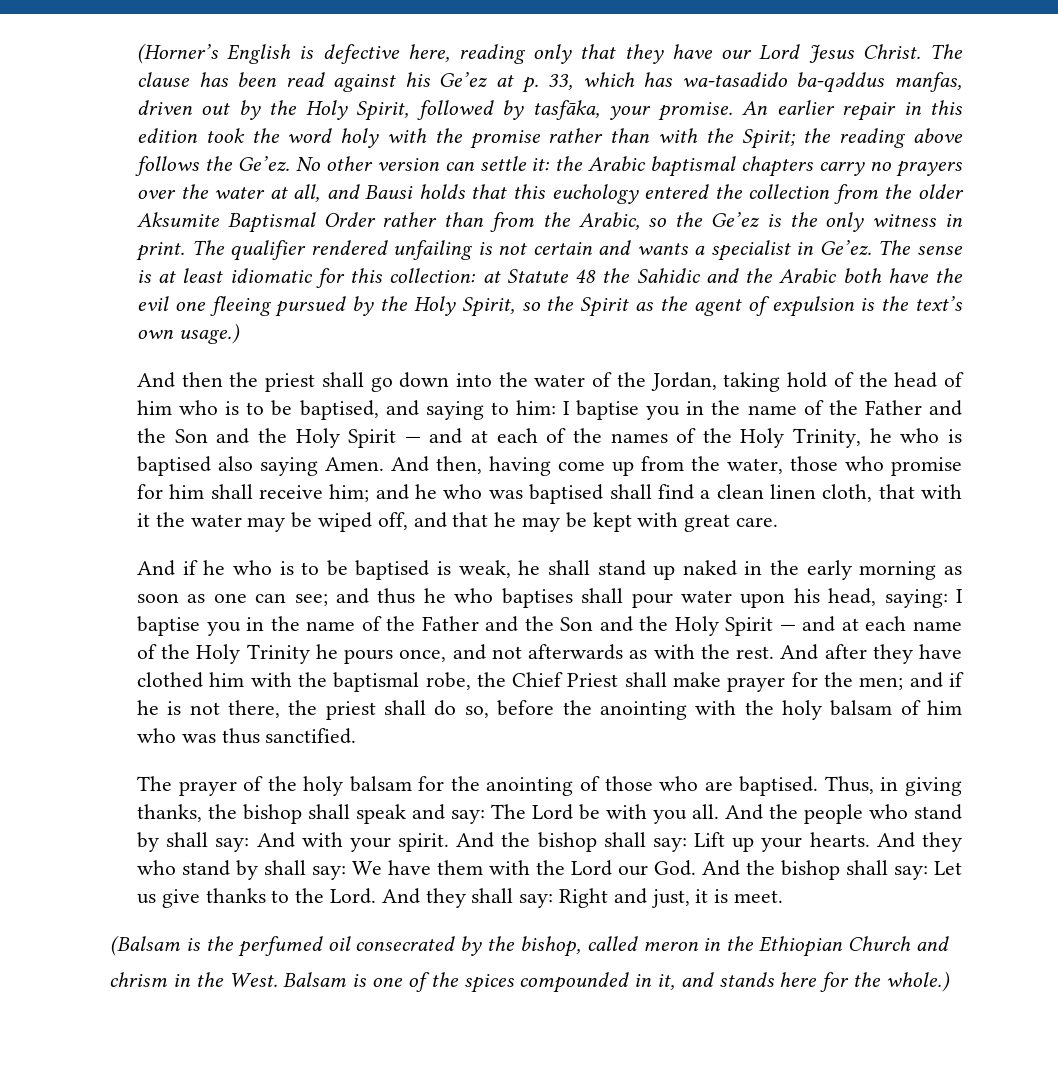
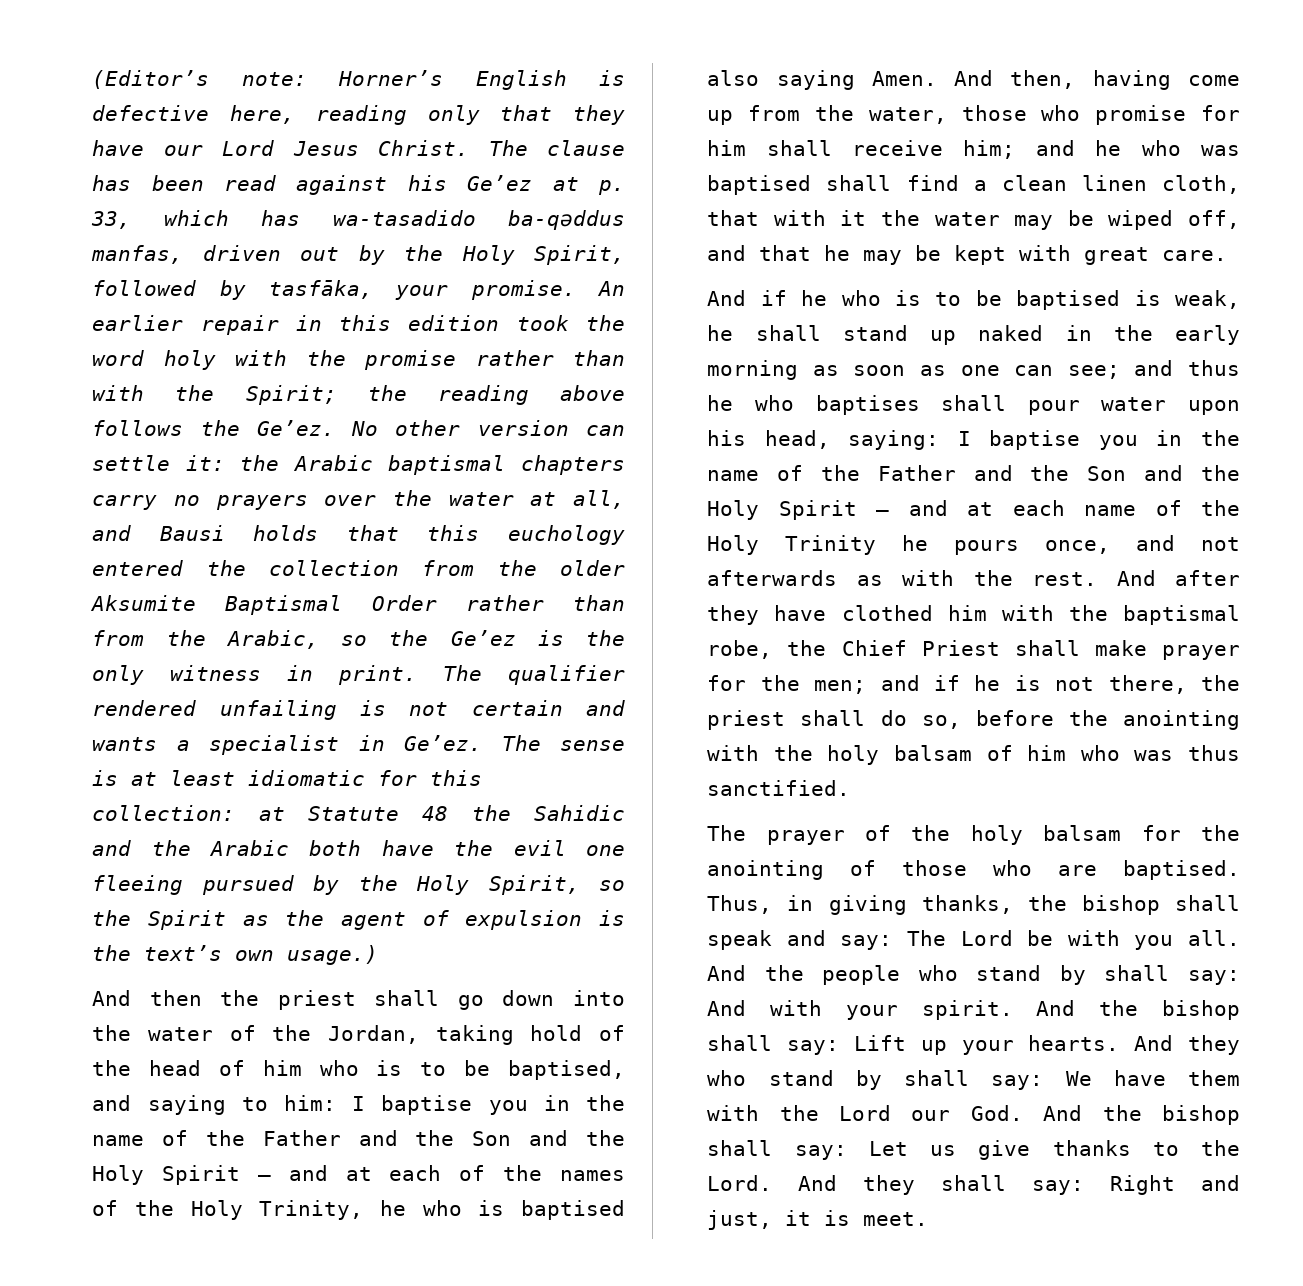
[136,43,219,64] (Horner’s -> [92,70,444,89] (Editor’s note: Horner’s
[110,935,949,957] [109,971,950,993] // (Balsam is the perfumed oil consecrated by the bishop, called meron in the Ethiopian Church and // chrism in the West. Balsam is one of the spices compounded in it, and stands here for the whole.) -> (929, 1219) none

